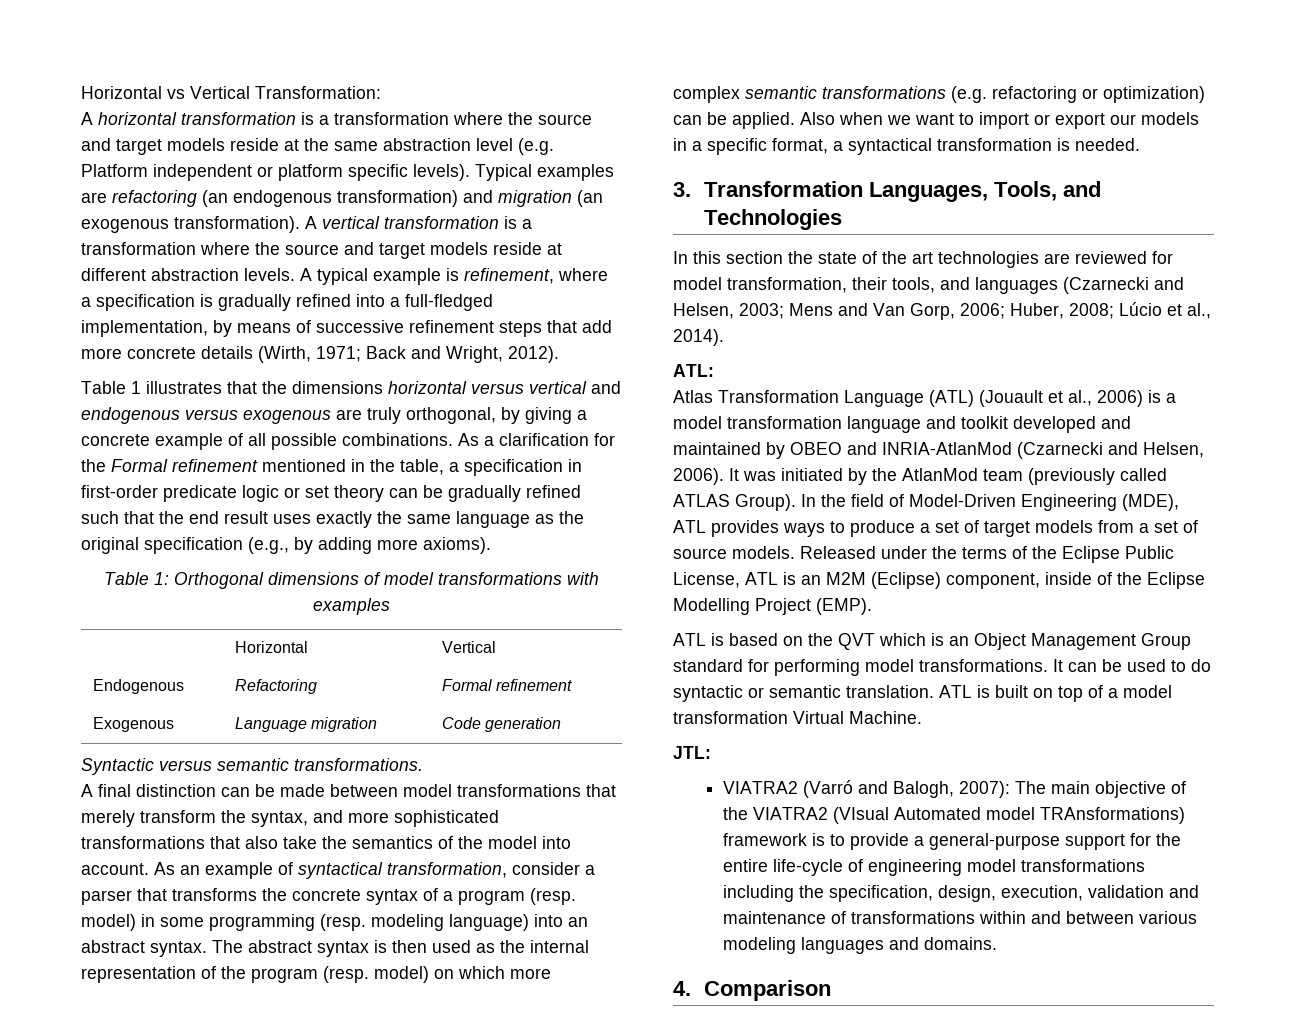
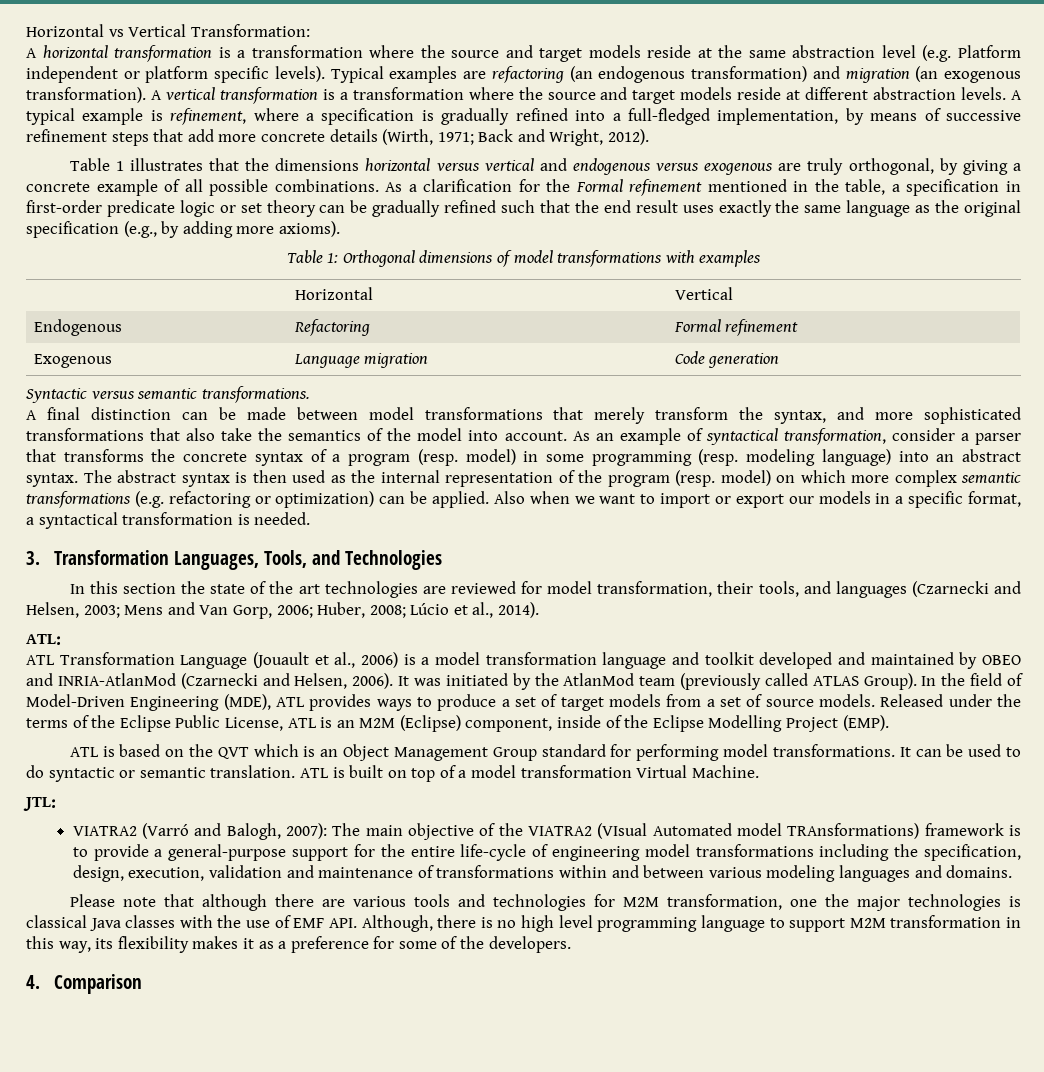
[673,390,713,403] Atlas -> [26,655,55,665] ATL
[929,390,974,407] (ATL) -> (248, 662) none
(998, 943) none -> [69,894,1021,911] [26,915,1021,932] [26,936,571,953] // Please note that although there are various tools and technologies for M2M transformation, one the major technologies is classical Java classes with the use of EMF API. Although, there is no high level programming language to support M2M transformation in this way, its flexibility makes it as a preference for some of the developers.

